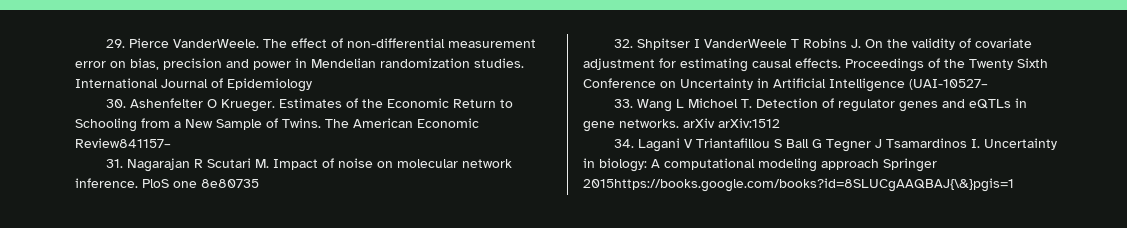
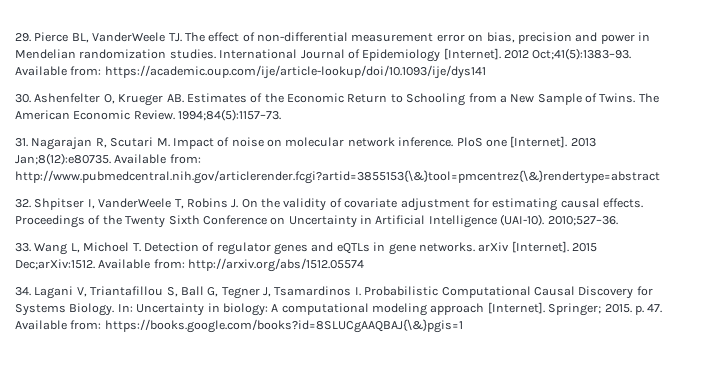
[172,39,259,48] VanderWeele. -> [71,32,182,43] BL, VanderWeele TJ.
(312, 85) none -> [443,48,632,60] [15,65,486,79] [Internet]. 2012 Oct;41(5):1383–93. Available from: https://academic.oup.com/ije/article-lookup/doi/10.1093/ije/dys141
[206,99,275,112] O Krueger. -> [103,94,184,106] O, Krueger AB.
[75,138,171,148] Review841157– -> [133,109,282,121] Review. 1994;84(5):1157–73.
[193,159,203,168] R -> [95,138,107,148] R,
[201,179,259,188] 8e80735 -> [510,136,596,148] [15,153,201,165] [15,170,660,184] [Internet]. 2013 Jan;8(12):e80735. Available from: http://www.pubmedcentral.nih.gov/articlerender.fcgi?artid=3855153{\&}tool=pmcentrez{\&}rendertype=abstract
[693,39,799,48] I VanderWeele T -> [87,198,184,209] I, VanderWeele T,
[909,79,988,90] (UAI-10527– -> [500,214,618,226] (UAI-10). 2010;527–36.
[675,99,684,108] L -> [70,243,80,253] L,
[718,118,780,128] [613,138,980,152] arXiv:1512 // 34. Lagani V Triantafillou S Ball G Tegner J Tsamardinos I. -> [511,241,597,253] [15,258,365,272] [15,286,653,299] [15,303,133,316] [Internet]. 2015 Dec;arXiv:1512. Available from: http://arxiv.org/abs/1512.05574 // 34. Lagani V, Triantafillou S, Ball G, Tegner J, Tsamardinos I. Probabilistic Computational Causal Discovery for Systems Biology. In:
[883,158,937,172] [583,178,1014,192] Springer 2015https://books.google.com/books?id=8SLUCgAAQBAJ{\&}pgis=1 -> [487,302,663,316] [15,319,463,333] [Internet]. Springer; 2015. p. 47. Available from: https://books.google.com/books?id=8SLUCgAAQBAJ{\&}pgis=1

